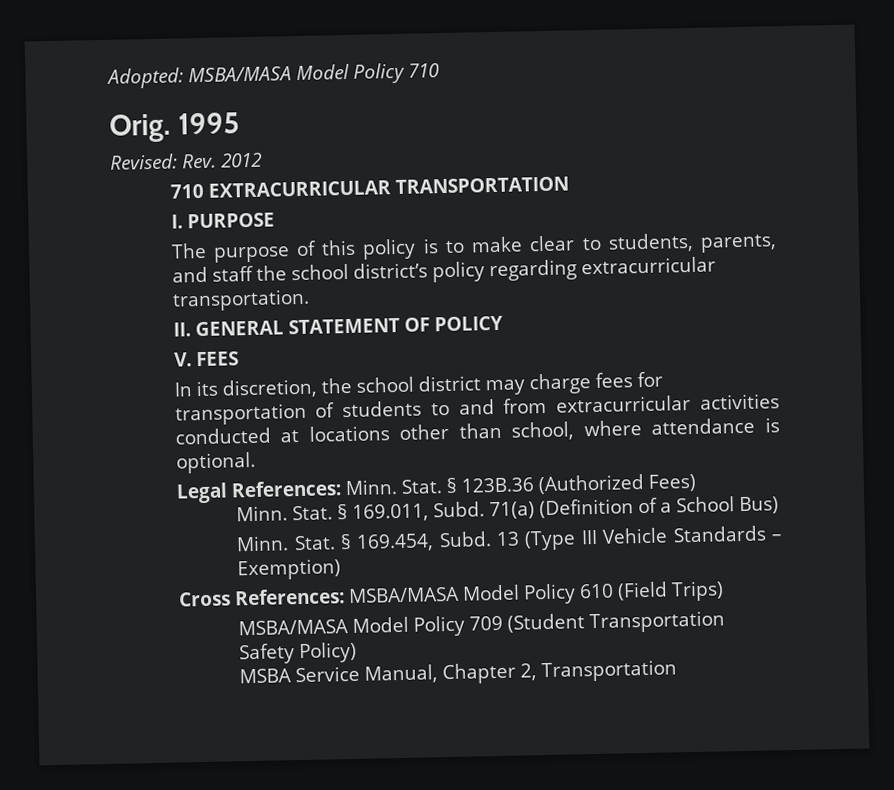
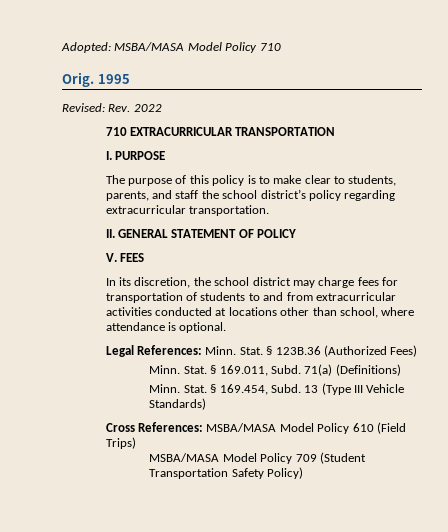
[220,152,263,168] 2012 -> [133,104,162,112] 2022
[539,496,780,519] (Definition of a School Bus) -> [335,364,401,376] (Definitions)
[672,525,783,543] [237,558,342,581] Standards – Exemption) -> [149,398,207,410] Standards)
[239,659,678,685] // MSBA Service Manual, Chapter 2, Transportation -> (304, 473) none

